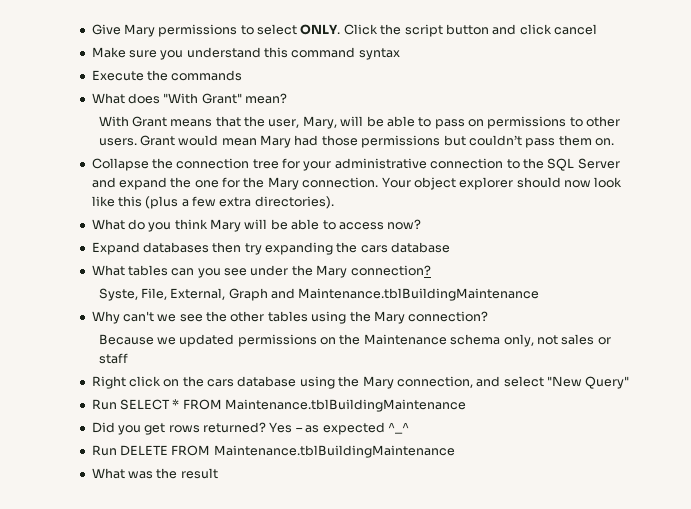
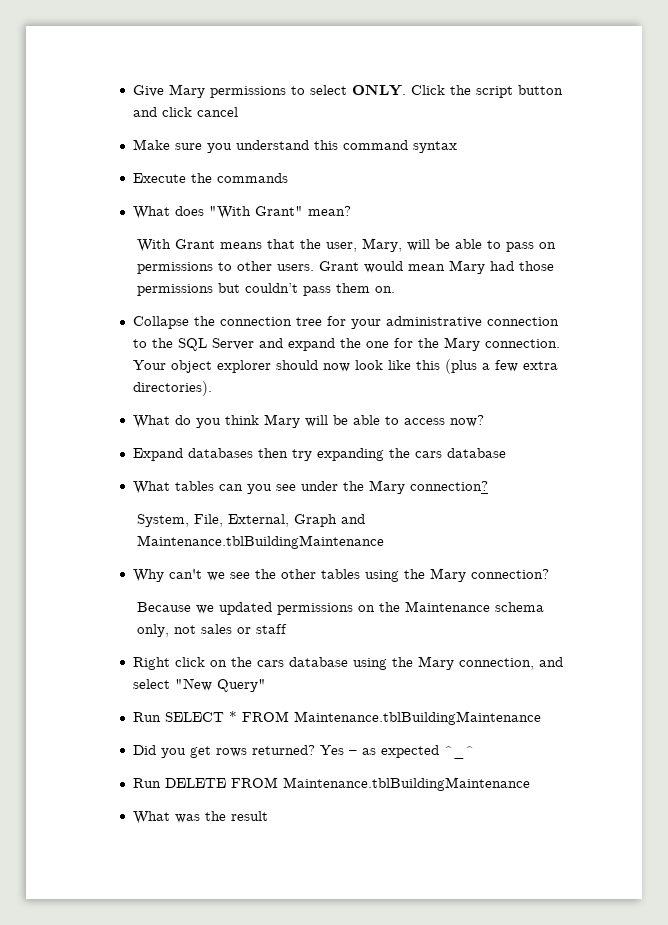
[98,288,138,301] Syste, -> [137,514,190,527] System,

